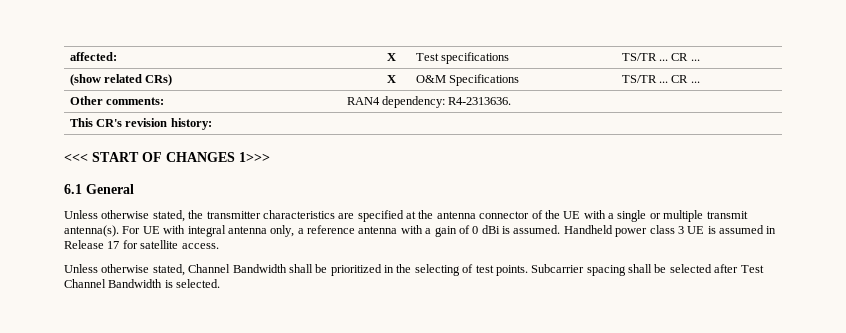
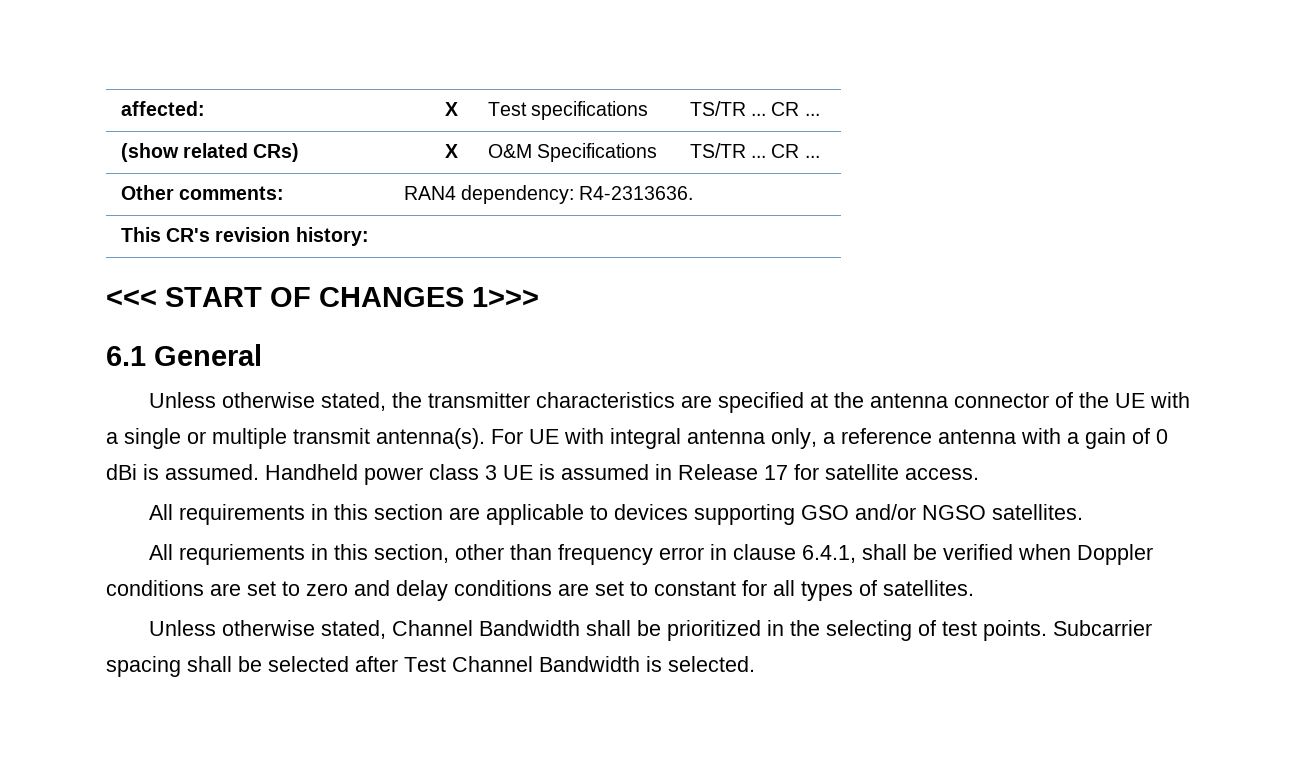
(219, 246) none -> [149,504,1084,525] [149,544,1154,565] [106,580,974,601] // All requirements in this section are applicable to devices supporting GSO and/or NGSO satellites. // All requriements in this section, other than frequency error in clause 6.4.1, shall be verified when Doppler conditions are set to zero and delay conditions are set to constant for all types of satellites.

